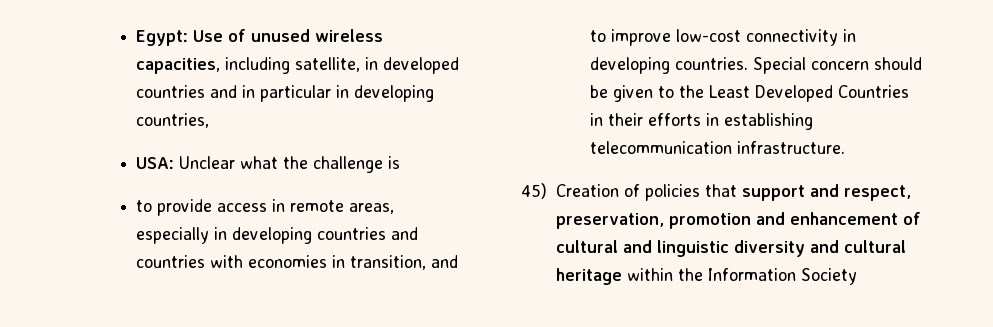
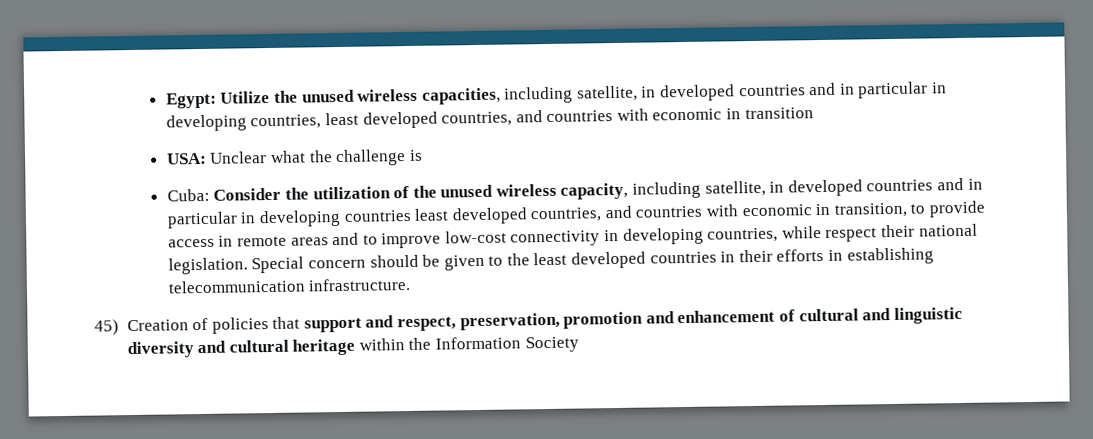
[193,29,247,42] Use of -> [220,90,298,104] Utilize the
(210, 120) none -> [324,107,814,129] least developed countries, and countries with economic in transition
(401, 162) none -> [166,177,983,202] [166,202,907,229] Cuba: Consider the utilization of the unused wireless capacity, including satellite, in developed countries and in particular in developing countries least developed countries, and countries with economic in transition,
[349,203,395,214] [136,227,419,244] [136,255,427,270] areas, especially in developing countries and countries with economies in transition, -> [290,237,329,246] areas
[675,57,749,70] countries. -> [707,223,978,243] [167,257,248,275] countries, while respect their national legislation.
[709,85,910,102] Least Developed Countries -> [533,251,717,269] least developed countries

